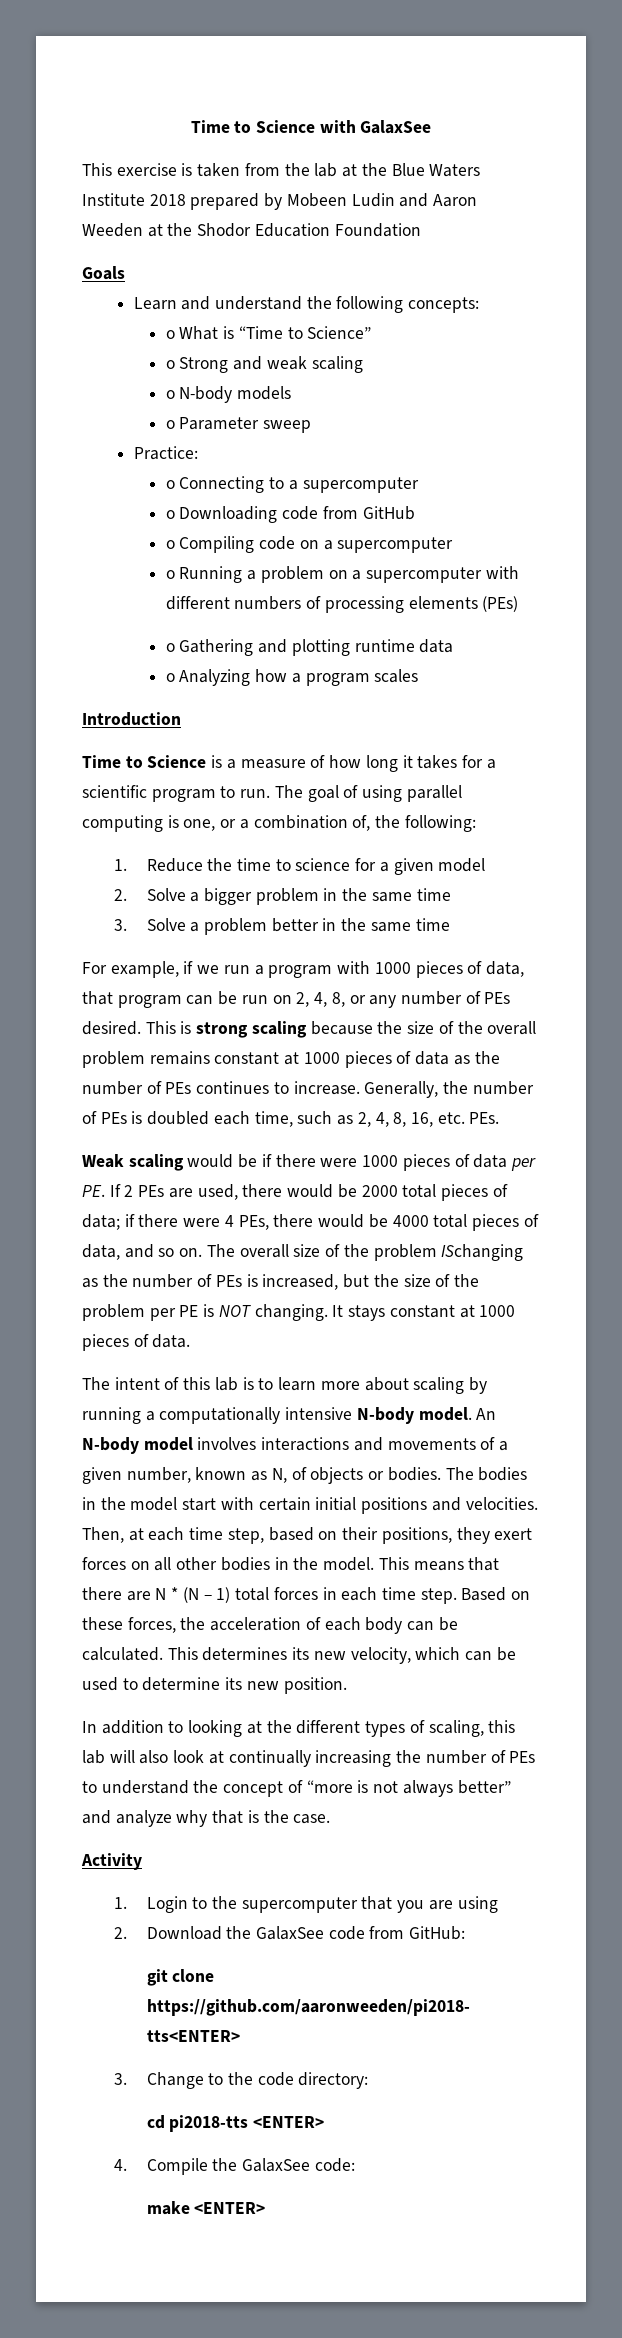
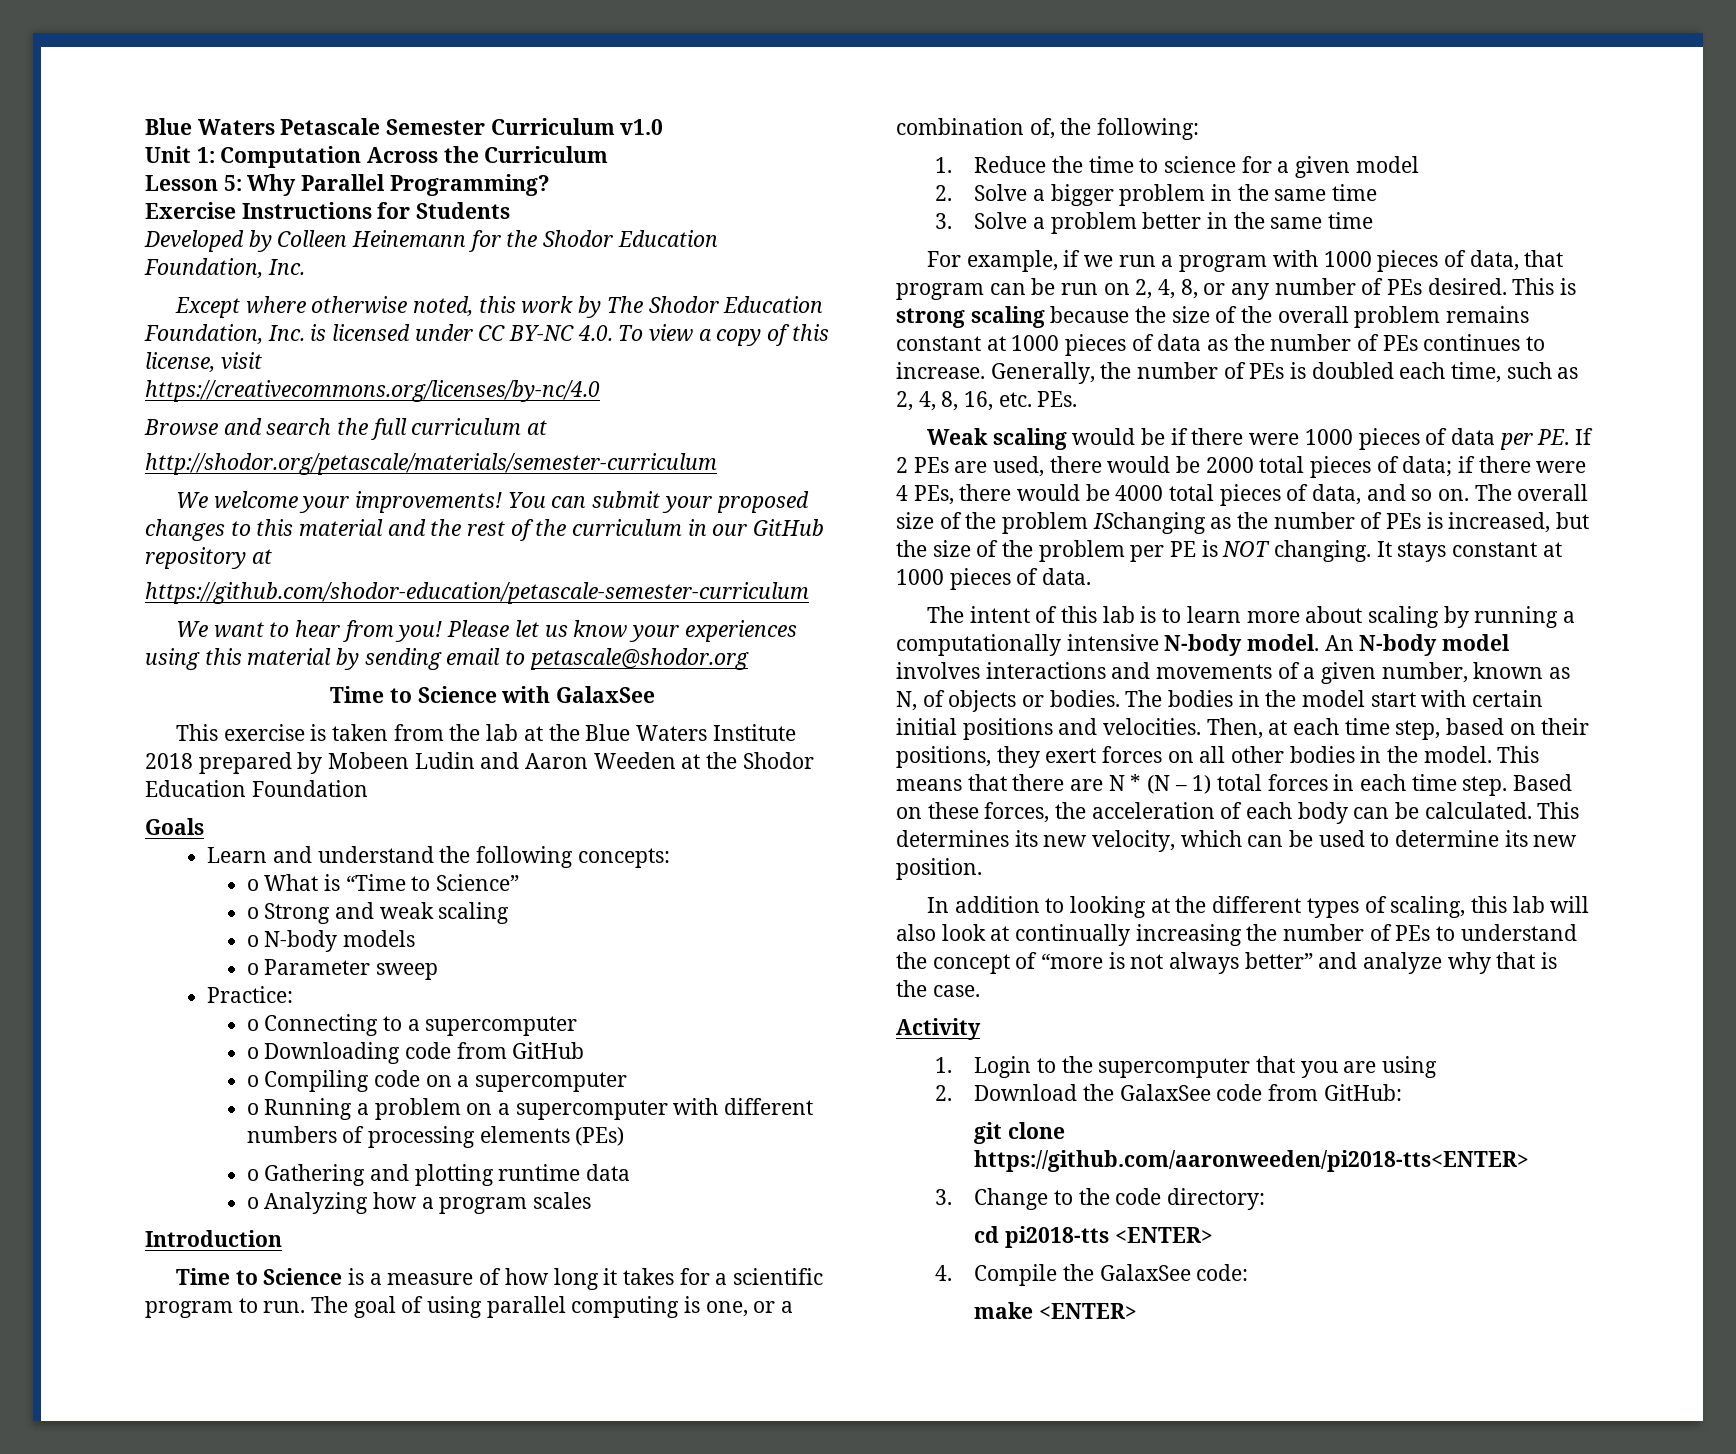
(190, 126) none -> [145,118,664,135] [145,146,609,168] [145,174,550,196] [145,202,511,219] [144,230,718,252] [144,258,305,278] [175,296,824,318] [144,324,829,346] [145,352,262,372] [145,380,600,402] [144,418,548,440] [145,453,717,475] [176,491,809,513] [145,519,825,541] [145,547,272,569] [145,582,809,604] [176,620,797,642] [145,648,749,670] Blue Waters Petascale Semester Curriculum v1.0 // Unit 1: Computation Across the Curriculum // Lesson 5: Why Parallel Programming? // Exercise Instructions for Students // Developed by Colleen Heinemann for the Shodor Education Foundation, Inc. // Except where otherwise noted, this work by The Shodor Education Foundation, Inc. is licensed under CC BY-NC 4.0. To view a copy of this license, visit // https://creativecommons.org/licenses/by-nc/4.0 // Browse and search the full curriculum at // http://shodor.org/petascale/materials/semester-curriculum // We welcome your improvements! You can submit your proposed changes to this material and the rest of the curriculum in our GitHub repository at // https://github.com/shodor-education/petascale-semester-curriculum // We want to hear from you! Please let us know your experiences using this material by sending email to petascale@shodor.org //

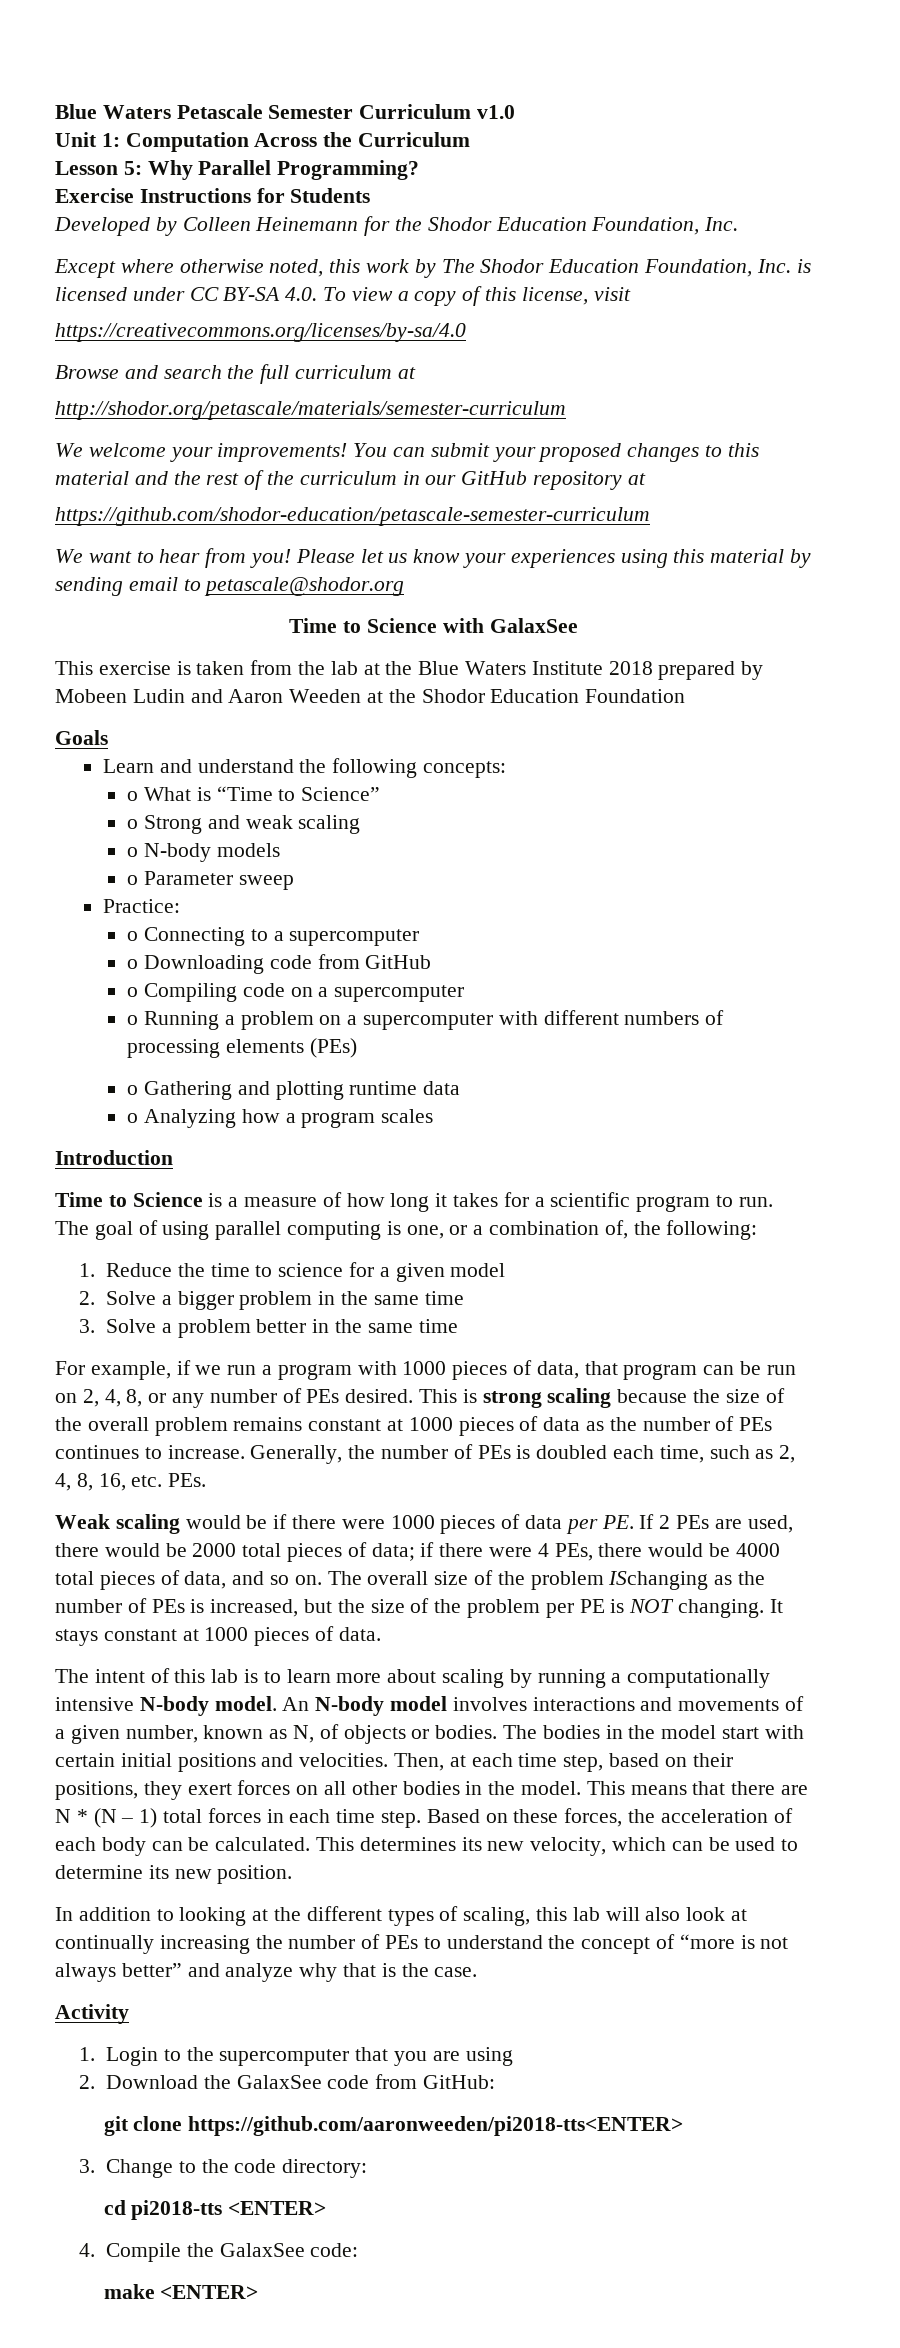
[509,325,575,341] BY-NC -> [223,287,281,301] BY-SA
[145,380,600,402] https://creativecommons.org/licenses/by-nc/4.0 -> [55,323,466,342] https://creativecommons.org/licenses/by-sa/4.0

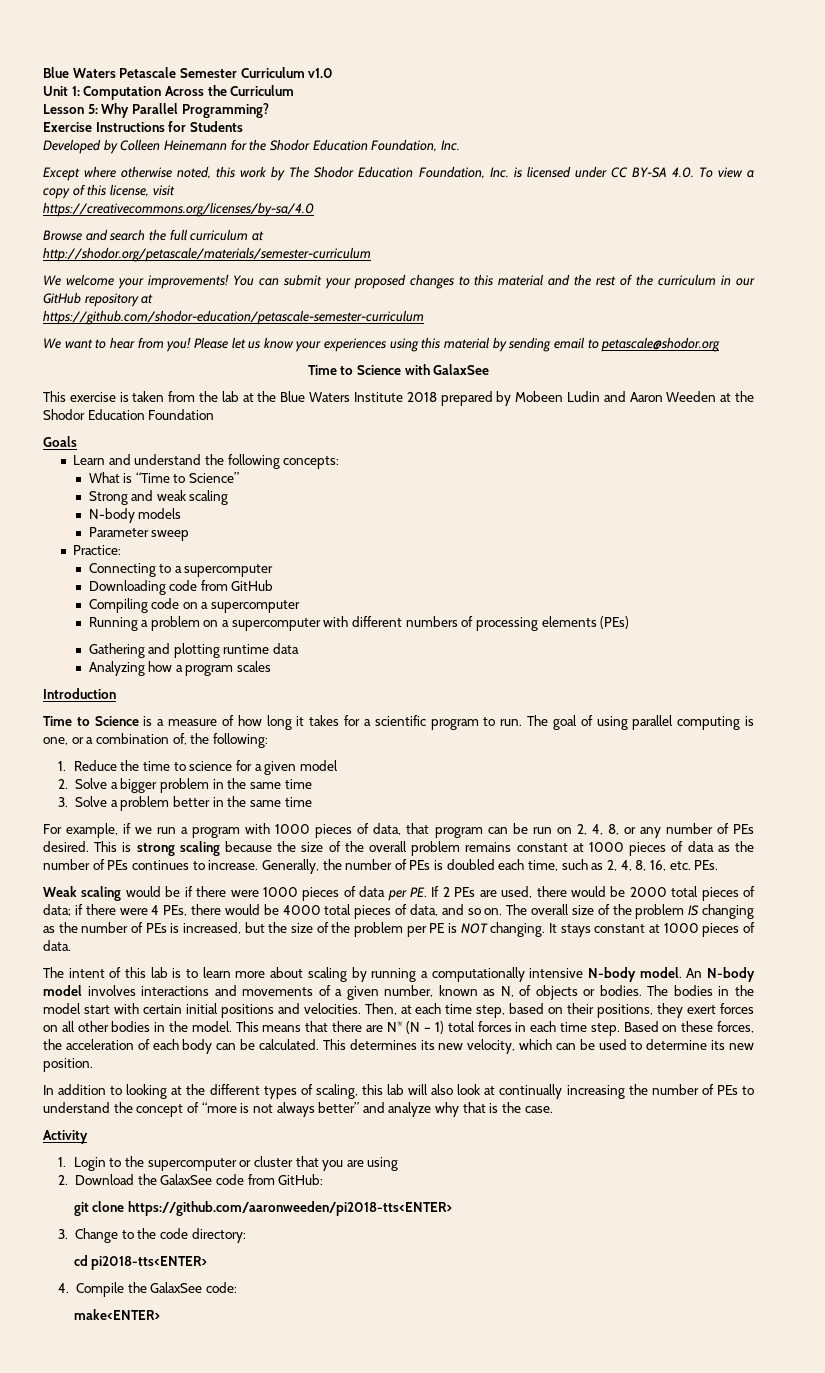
[127,791,139,801] o -> (340, 462) none
[127,819,139,829] o -> (240, 477) none
[127,847,139,857] o -> (229, 497) none
[127,875,139,885] o -> (182, 513) none
[127,931,139,941] o -> (122, 550) none
[127,959,139,969] o -> (274, 570) none
[127,987,139,997] o -> (274, 585) none
[127,1015,139,1025] o -> (301, 606) none
[127,1085,139,1095] o -> (630, 622) none
[127,1113,139,1123] o -> (300, 648) none
[608,1571,709,1590] ISchanging -> [688,904,754,919] IS changing
[55,1809,88,1823] N * -> [386,1021,403,1032] N*
(350, 2057) none -> [239,1156,293,1167] or cluster
[131,2200,327,2220] pi2018-tts <ENTER> -> [91,1256,208,1270] pi2018-tts<ENTER>
[103,2284,259,2299] make <ENTER> -> [73,1309,160,1320] make<ENTER>

